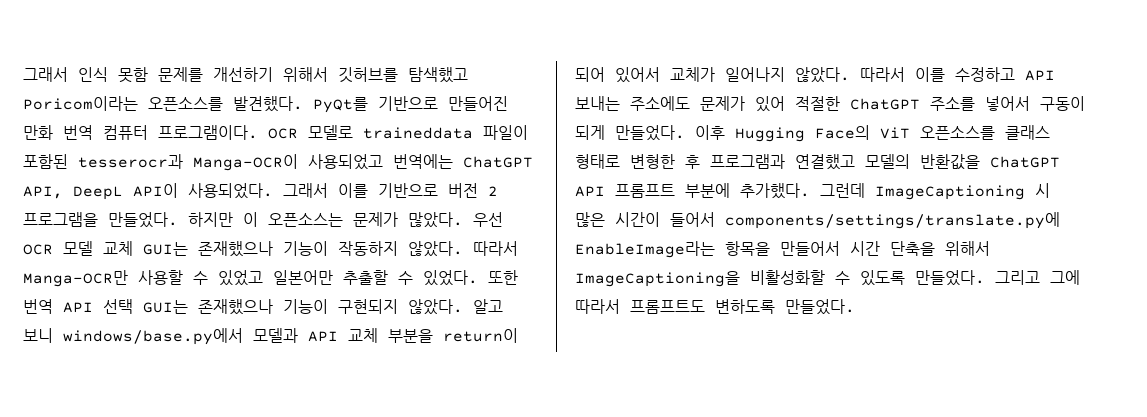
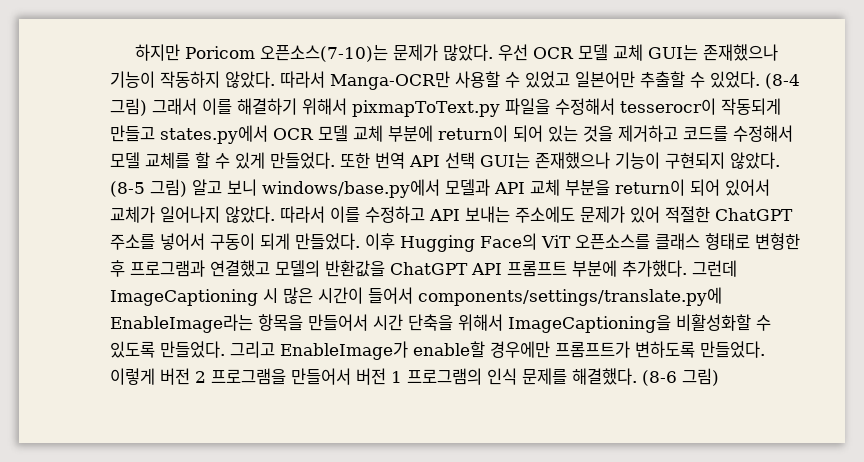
[23,67,468,83] [23,96,508,113] [23,125,528,140] [23,154,533,171] [23,183,498,200] [23,212,343,228] 그래서 인식 못함 문제를 개선하기 위해서 깃허브를 탐색했고 Poricom이라는 오픈소스를 발견했다. PyQt를 기반으로 만들어진 만화 번역 컴퓨터 프로그램이다. OCR 모델로 traineddata 파일이 포함된 tesserocr과 Manga-OCR이 사용되었고 번역에는 ChatGPT API, DeepL API이 사용되었다. 그래서 이를 기반으로 버전 2 프로그램을 만들었다. 하지만 이 오픈소스는 -> [135,44,389,62] 하지만 Poricom 오픈소스(7-10)는
(478, 278) none -> [765,73,800,89] [110,98,781,117] [110,125,793,144] [110,152,335,169] (8-4 그림) 그래서 이를 해결하기 위해서 pixmapToText.py 파일을 수정해서 tesserocr이 작동되게 만들고 states.py에서 OCR 모델 교체 부분에 return이 되어 있는 것을 제거하고 코드를 수정해서 모델 교체를 할 수 있게 만들었다.
(463, 307) none -> [110,179,187,197] (8-5 그림)
[1050,270,1080,285] [575,299,855,315] 그에 따라서 프롬프트도 변하도록 만들었다. -> [280,341,765,360] [110,368,719,386] EnableImage가 enable할 경우에만 프롬프트가 변하도록 만들었다. 이렇게 버전 2 프로그램을 만들어서 버전 1 프로그램의 인식 문제를 해결했다. (8-6 그림)

